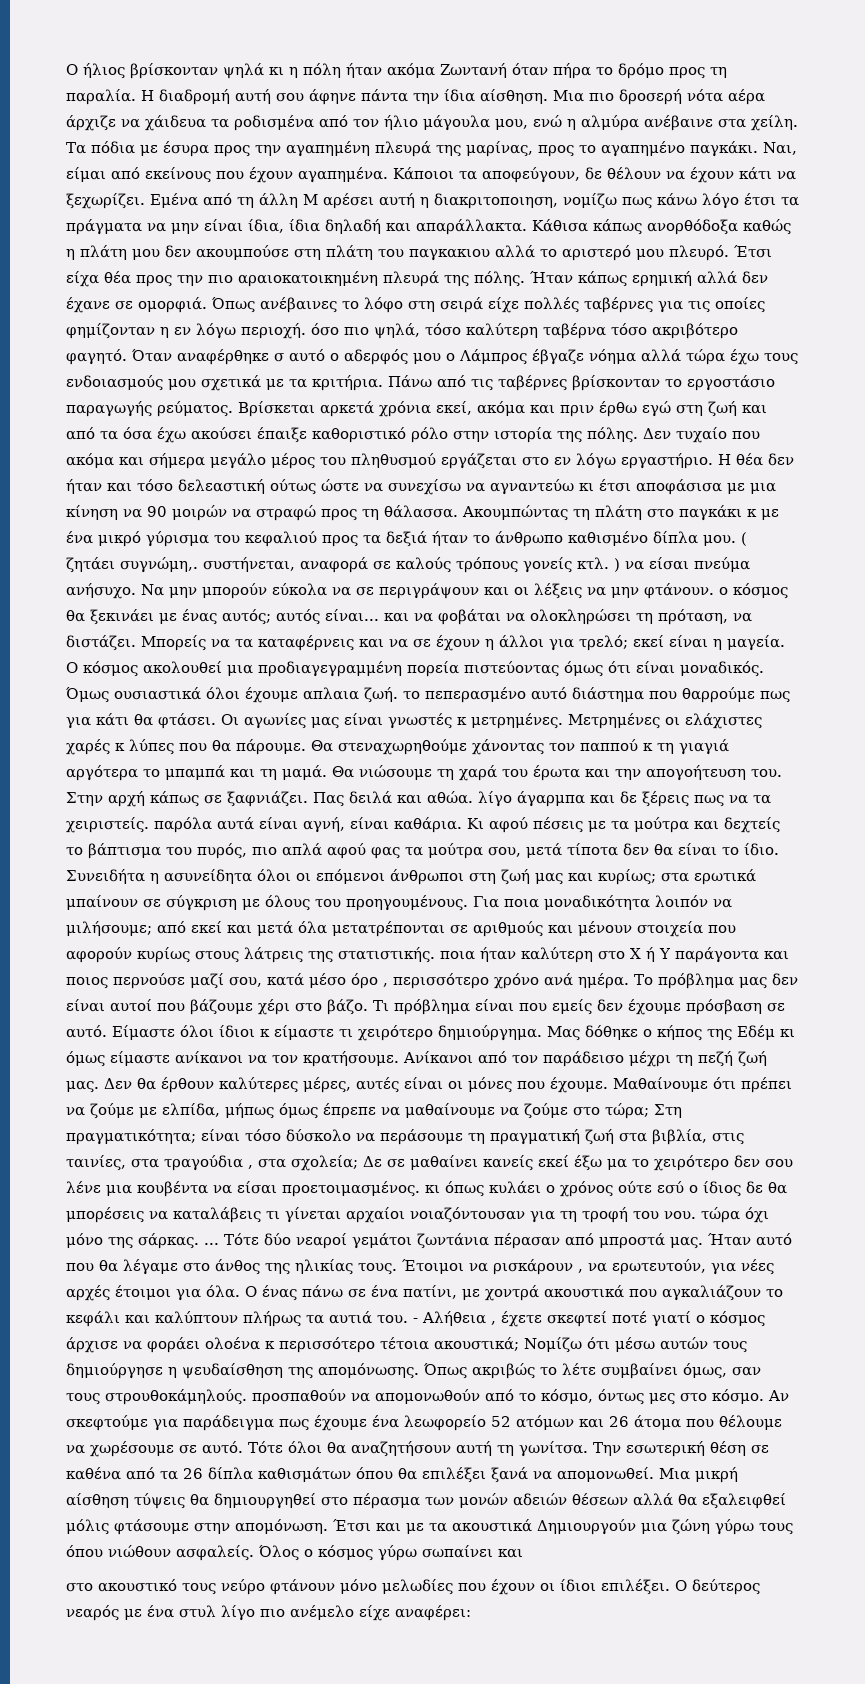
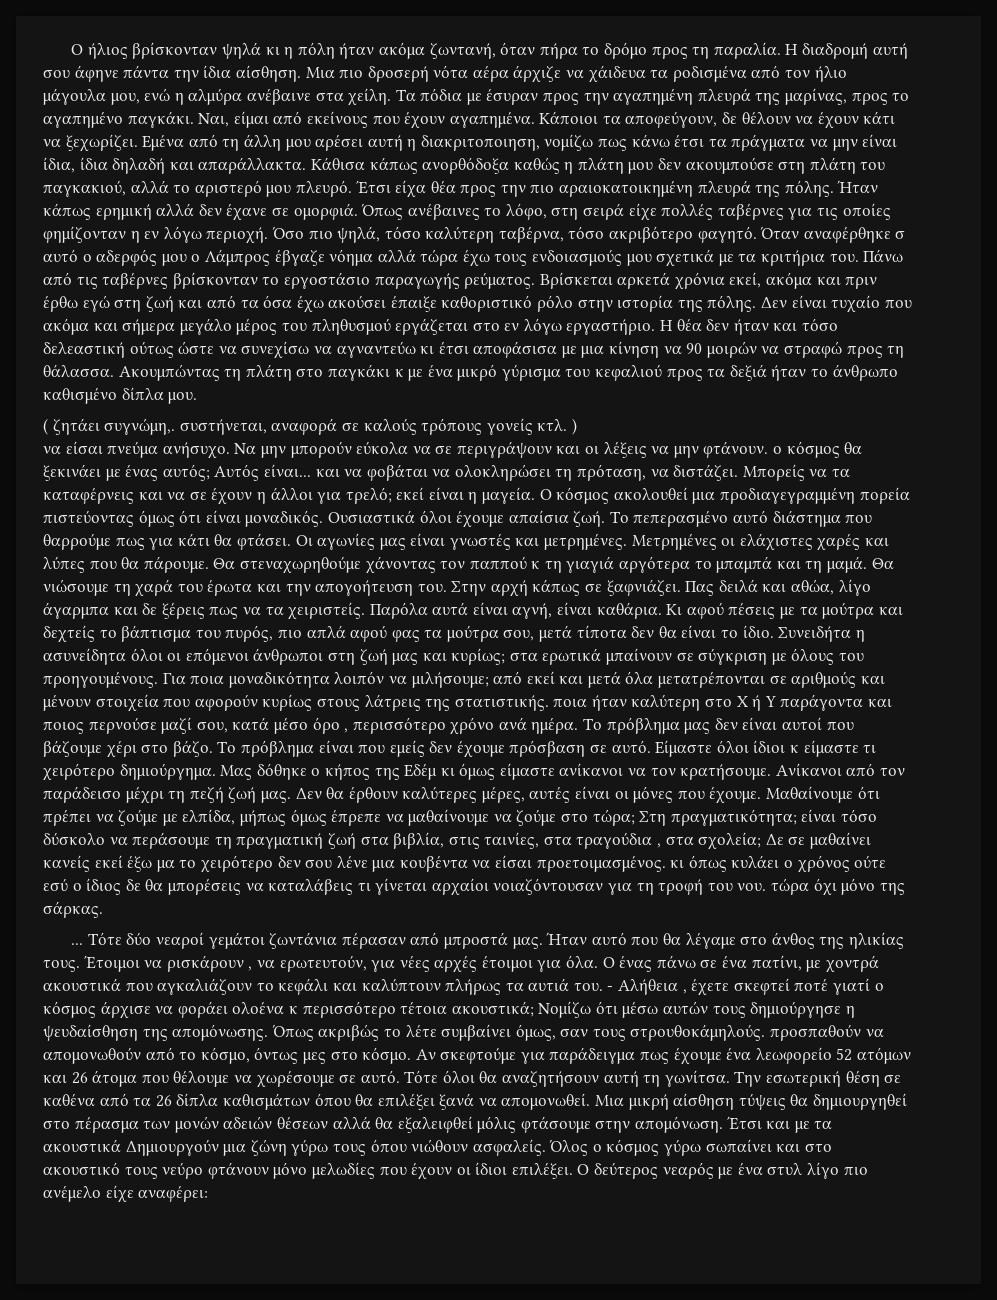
[440,63,507,78] Ζωντανή -> [429,43,496,59] ζωντανή,
[163,141,209,157] έσυρα -> [486,88,539,105] έσυραν
[303,194,318,205] Μ -> [285,138,311,151] μου
[702,193,739,209] λόγο -> (670, 140) none
[409,249,490,261] παγκακιου -> [43,180,126,197] παγκακιού,
[364,297,403,313] λόφο -> [505,203,547,220] λόφο,
[311,323,339,336] όσο -> [271,226,304,239] Όσο
[543,323,606,339] ταβέρνα -> [498,226,564,243] ταβέρνα,
[312,375,383,391] κριτήρια. -> [761,250,859,266] κριτήρια του.
(671, 433) none -> [791,295,827,308] είναι
(736, 540) none -> (198, 397) //
(620, 565) none -> (577, 426) //
[276,609,320,625] αυτός -> [214,464,260,481] Αυτός
[66,687,420,703] Όμως ουσιαστικά όλοι έχουμε απλαια ζωή. το -> [327,510,629,528] Ουσιαστικά όλοι έχουμε απαίσια ζωή. Το
[457,717,467,725] κ -> [515,537,540,546] και
[115,743,125,751] κ -> [865,537,890,546] και
[427,791,473,804] αθώα. -> [791,579,835,595] αθώα,
[154,817,212,833] παρόλα -> [369,602,428,619] Παρόλα
[373,1000,389,1012] Τι -> [217,741,237,753] Τo
(199, 1241) none -> (103, 909) //
(523, 1553) // -> (801, 1147) none

